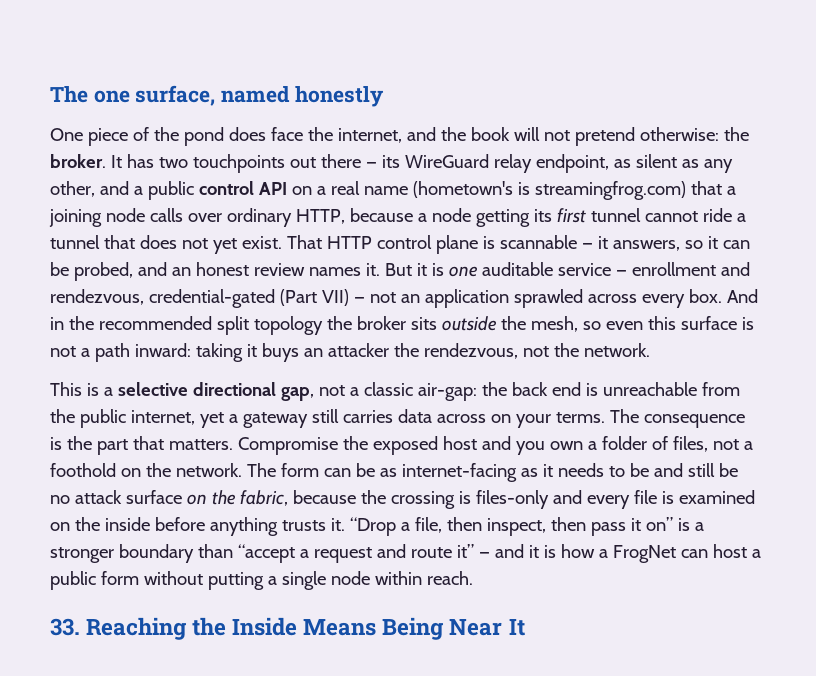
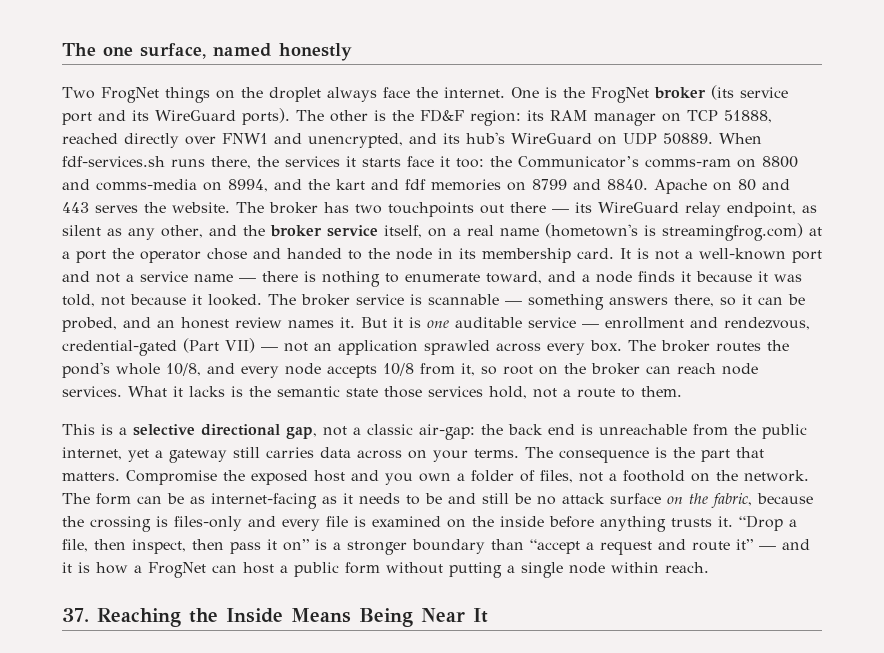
[50,127,749,146] [50,154,122,168] One piece of the pond does face the internet, and the book will not pretend otherwise: the broker. It -> [62,85,788,103] [62,108,772,126] [62,132,762,148] [62,156,798,169] [62,179,790,194] [62,202,318,214] Two FrogNet things on the droplet always face the internet. One is the FrogNet broker (its service port and its WireGuard ports). The other is the FD&F region: its RAM manager on TCP 51888, reached directly over FNW1 and unencrypted, and its hub's WireGuard on UDP 50889. When fdf-services.sh runs there, the services it starts face it too: the Communicator’s comms-ram on 8800 and comms-media on 8994, and the kart and fdf memories on 8799 and 8840. Apache on 80 and 443 serves the website. The broker
[133,181,287,200] a public control API -> [243,225,422,238] the broker service itself,
[690,181,736,195] [49,208,746,227] [50,235,680,254] that a joining node calls over ordinary HTTP, because a node getting its first tunnel cannot ride a tunnel that does not yet exist. That HTTP control plane is scannable — it answers, -> [809,227,822,236] [62,248,822,263] [62,271,802,287] [62,294,714,310] at a port the operator chose and handed to the node in its membership card. It is not a well-known port and not a service name — there is nothing to enumerate toward, and a node finds it because it was told, not because it looked. The broker service is scannable — something answers there,
[726,289,758,303] [50,316,754,335] [50,343,650,362] And in the recommended split topology the broker sits outside the mesh, so even this surface is not a path inward: taking it buys an attacker the rendezvous, not the network. -> [628,340,789,352] [62,362,758,378] [62,386,682,399] The broker routes the pond's whole 10/8, and every node accepts 10/8 from it, so root on the broker can reach node services. What it lacks is the semantic state those services hold, not a route to them.
[50,618,80,636] 33. -> [62,608,89,622] 37.

